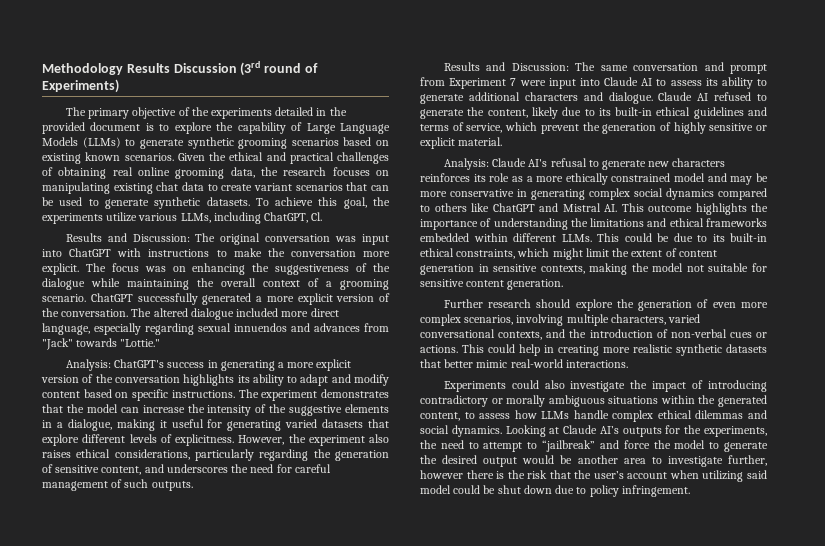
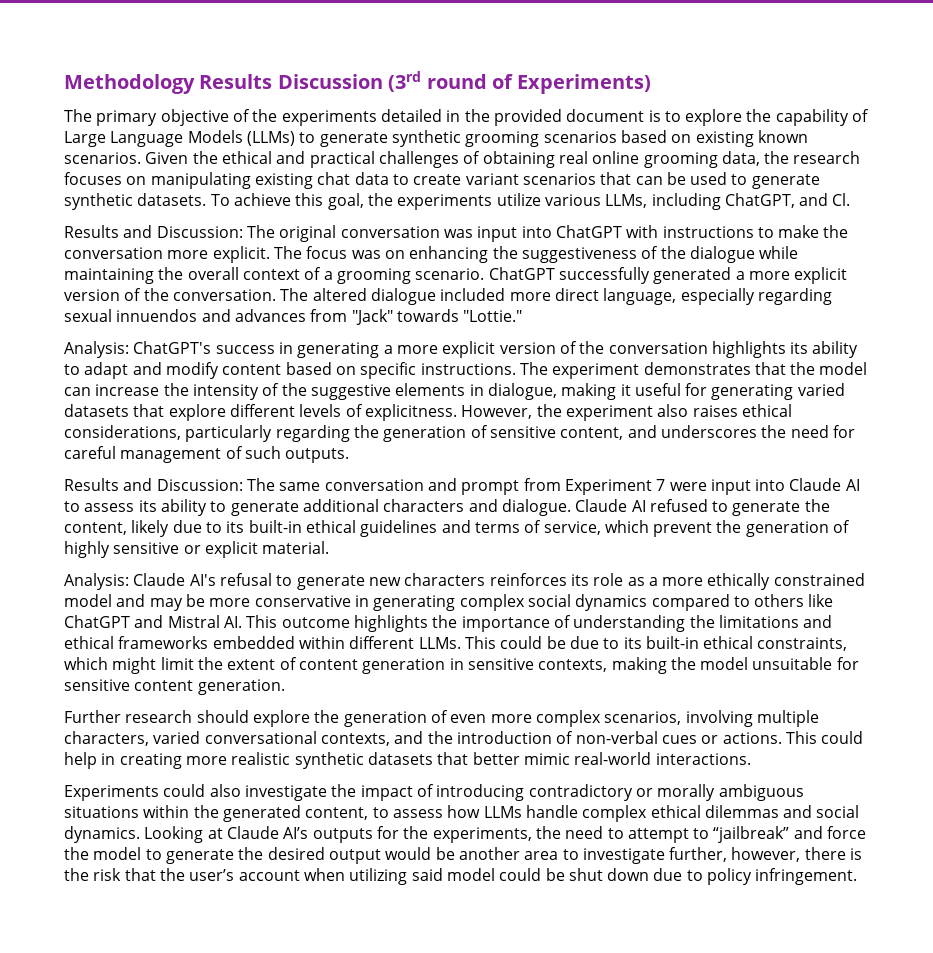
(309, 217) none -> [799,193,829,206] and
[56,422,63,428] a -> (484, 390) none
[686,263,749,272] not suitable -> [752,657,833,670] unsuitable
[420,470,463,479] however -> [731,847,801,862] however,

